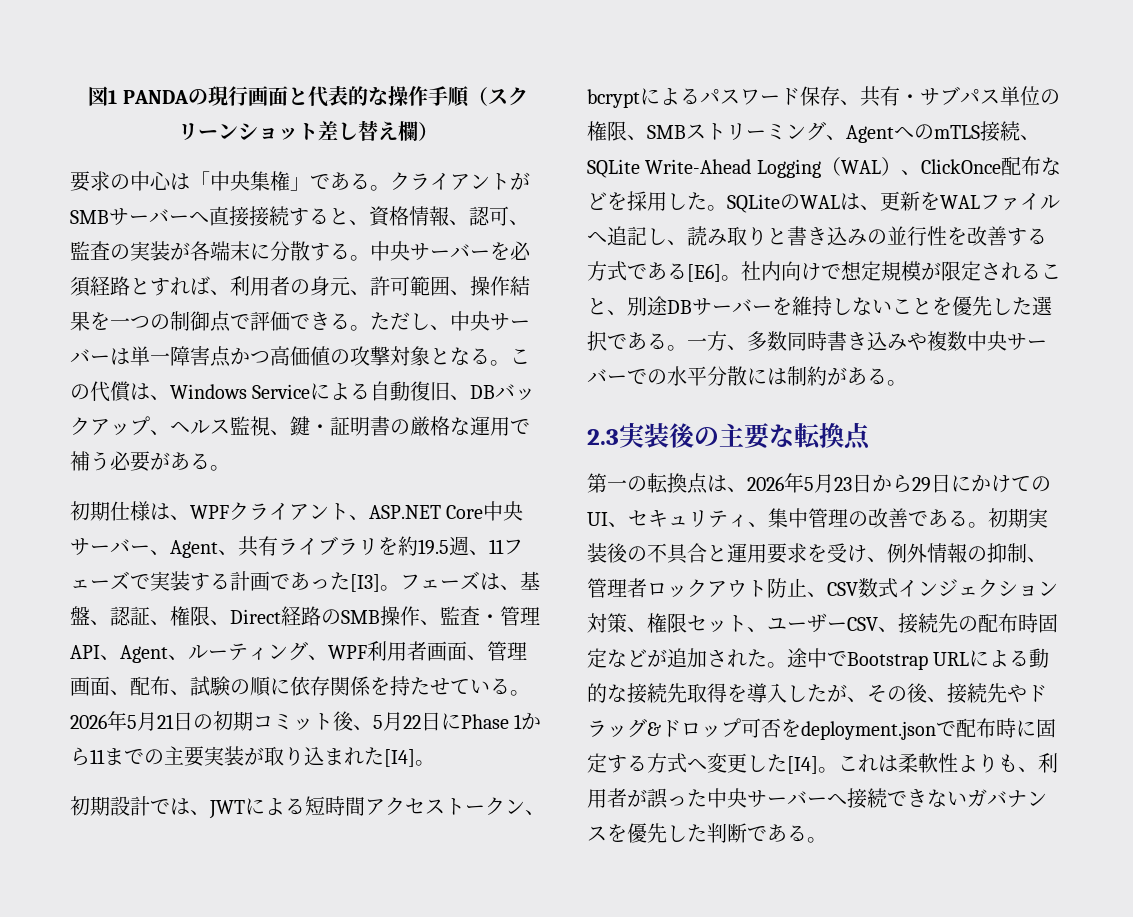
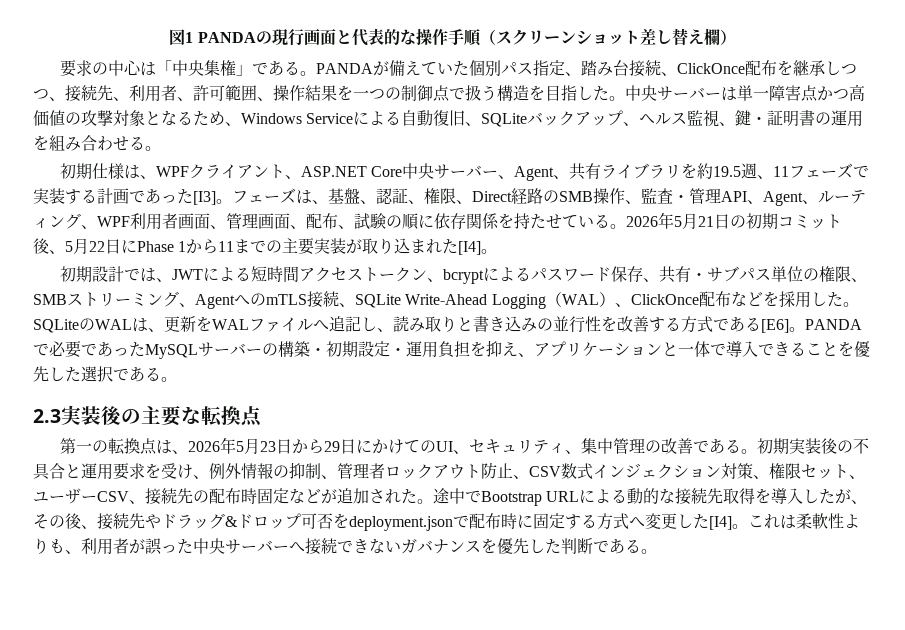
[390,172,530,190] [70,206,529,227] [70,241,531,261] [70,276,350,297] クライアントがSMBサーバーへ直接接続すると、資格情報、認可、監査の実装が各端末に分散する。中央サーバーを必須経路とすれば、利用者の身元 -> [315,60,857,77] [33,85,177,102] PANDAが備えていた個別パス指定、踏み台接続、ClickOnce配布を継承しつつ、接続先、利用者
[250,311,450,331] 評価できる。ただし、 -> [465,85,625,101] 扱う構造を目指した。
[490,348,530,366] [70,381,150,402] 。この代償は -> [193,111,225,126] ため
[470,385,496,399] DB -> [481,113,528,127] SQLite
[410,416,530,436] [70,451,190,472] 厳格な運用で補う必要があ -> [831,110,864,127] [33,135,129,151] 運用を組み合わせ
[741,261,1061,281] [587,296,892,316] 社内向けで想定規模が限定されること、別途DBサーバーを維持しない -> [805,319,862,330] [33,340,806,359] PANDAで必要であったMySQLサーバーの構築・初期設定・運用負担を抑え、アプリケーションと一体で導入できる
[687,331,1047,351] [587,366,907,386] 一方、多数同時書き込みや複数中央サーバーでの水平分散には制約がある。 -> (177, 379) none

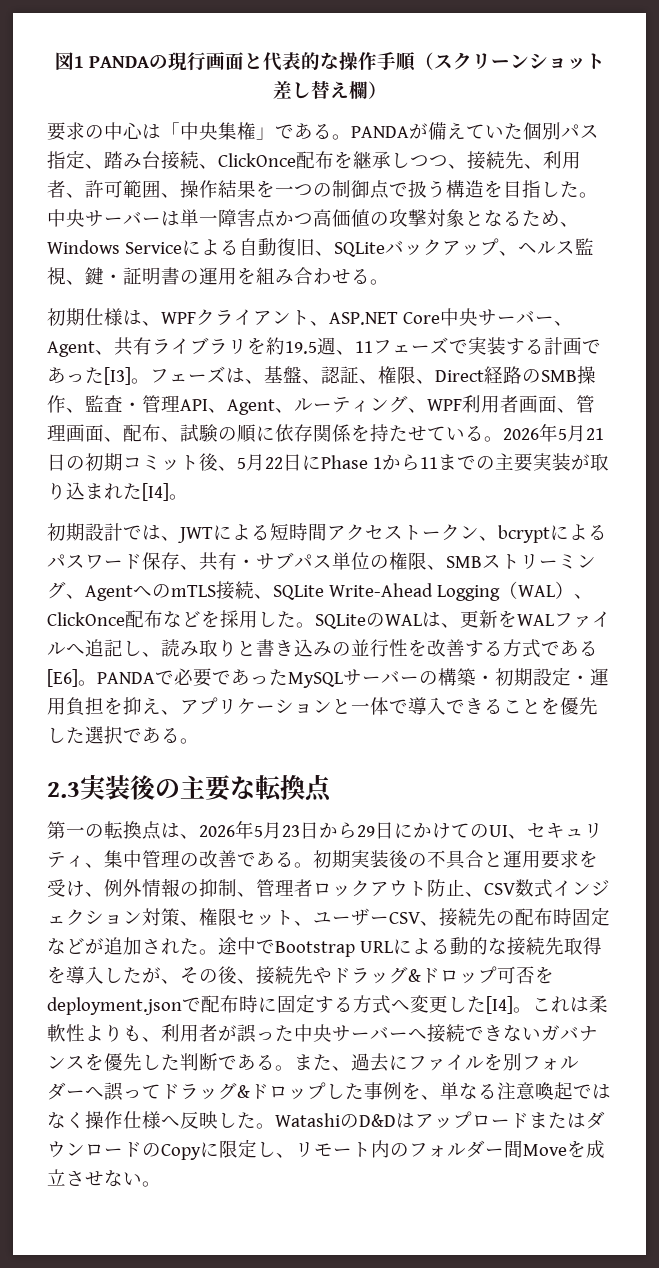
(657, 551) none -> [294,1053,579,1072] [47,1082,611,1101] [47,1111,605,1129] [47,1139,605,1160] [47,1169,161,1187] また、過去にファイルを別フォルダーへ誤ってドラッグ&ドロップした事例を、単なる注意喚起ではなく操作仕様へ反映した。WatashiのD&DはアップロードまたはダウンロードのCopyに限定し、リモート内のフォルダー間Moveを成立させない。

